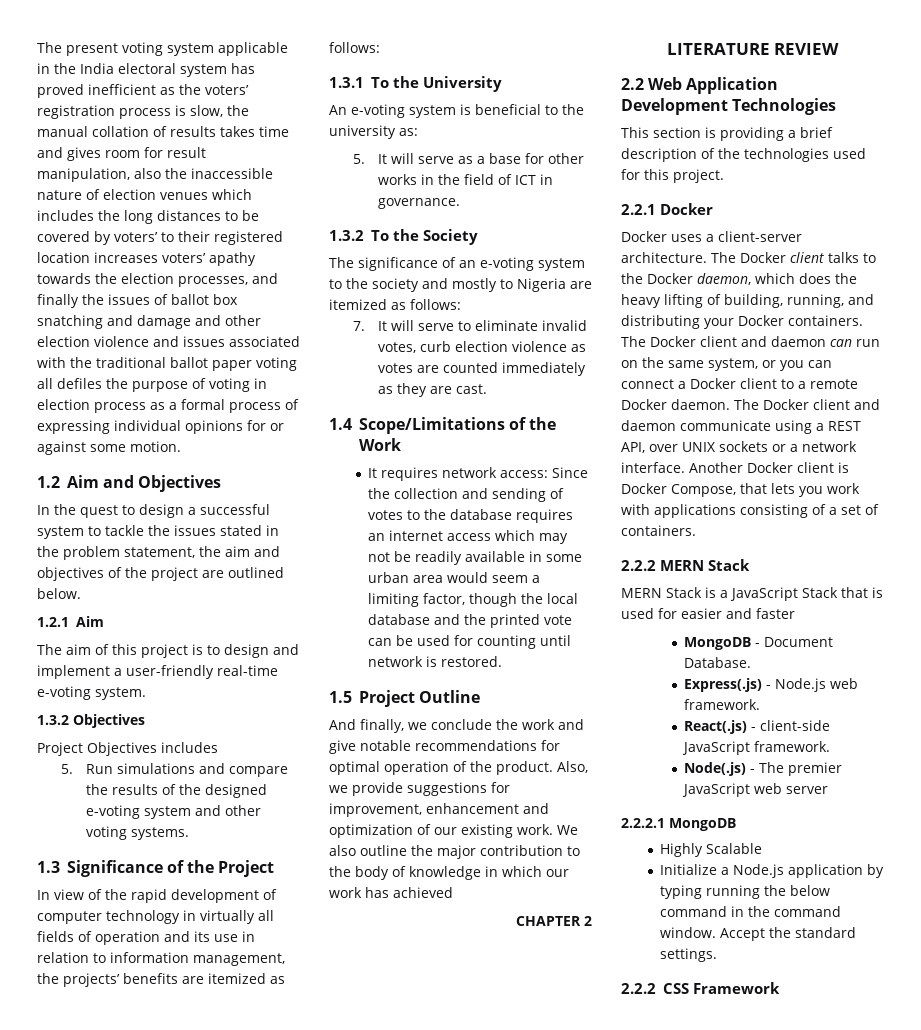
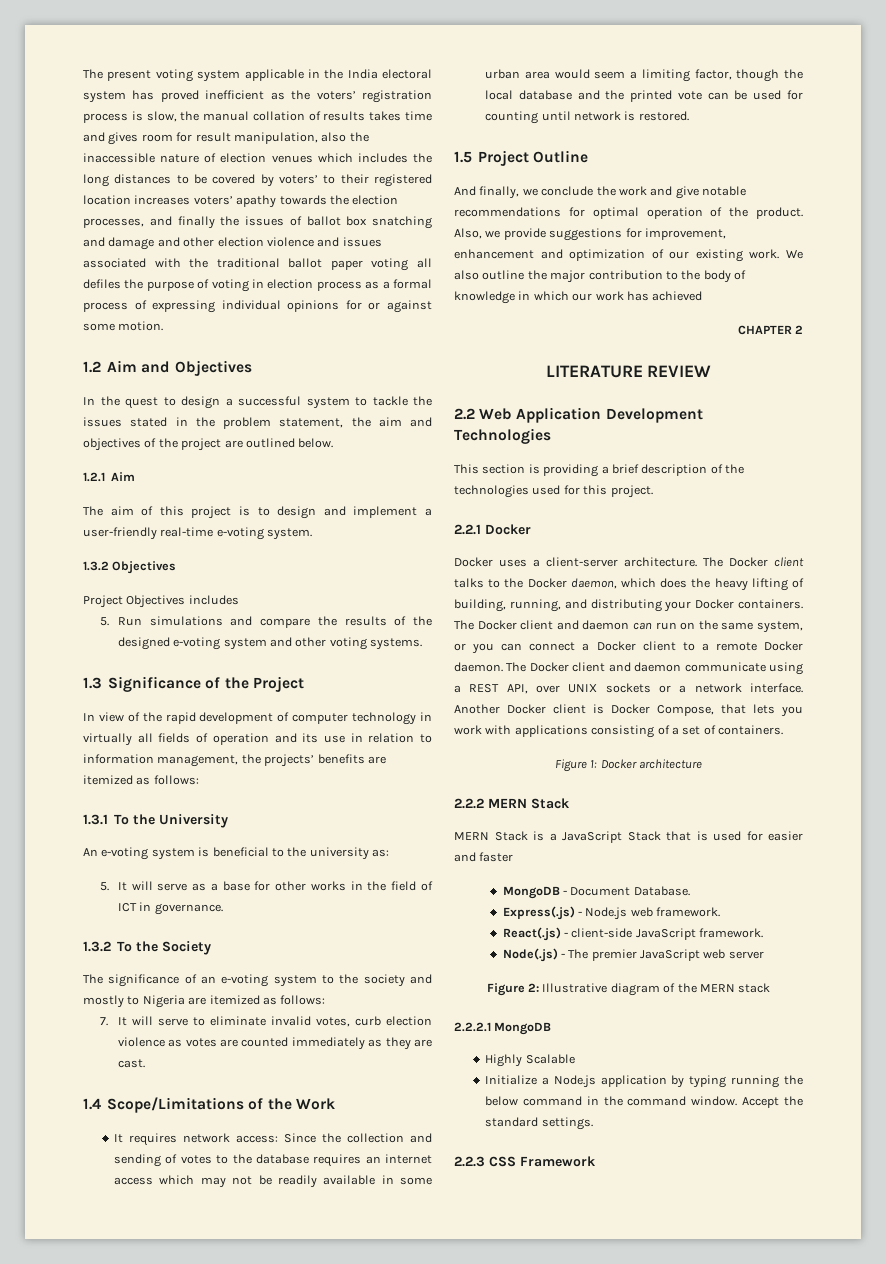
(696, 530) none -> [554,759,703,772] // Figure 1: Docker architecture
(829, 790) none -> [486,983,771,996] // Figure 2: Illustrative diagram of the MERN stack
[621,983,656,994] 2.2.2 -> [454,1156,485,1167] 2.2.3

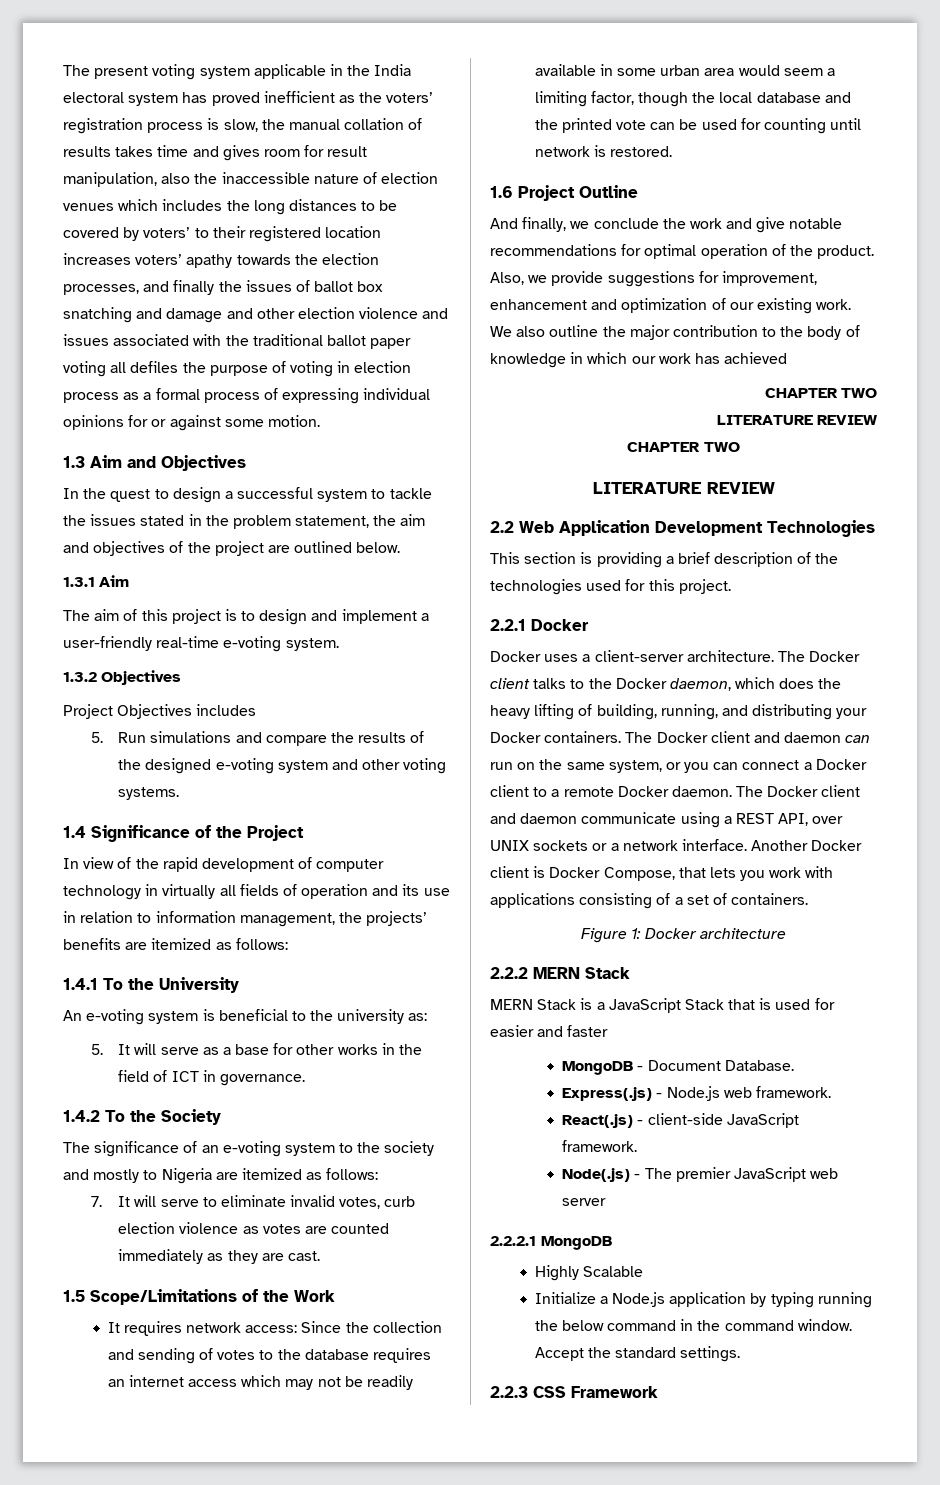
[83,361,101,373] 1.2 -> [63,456,85,468] 1.3
[83,472,105,482] 1.2.1 -> [63,577,95,587] 1.3.1
[83,677,102,689] 1.3 -> [63,826,86,838] 1.4
[83,814,108,825] 1.3.1 -> [63,978,98,990] 1.4.1
[83,941,111,952] 1.3.2 -> [63,1110,100,1122] 1.4.2
[83,1098,101,1110] 1.4 -> [63,1290,85,1302] 1.5
[454,151,472,163] 1.5 -> [490,186,513,198] 1.6
[795,325,803,334] 2 -> [841,388,877,398] [716,415,877,425] [627,442,740,452] TWO // LITERATURE REVIEW // CHAPTER TWO
[486,983,771,996] // Figure 2: Illustrative diagram of the MERN stack -> (607, 1202) none

